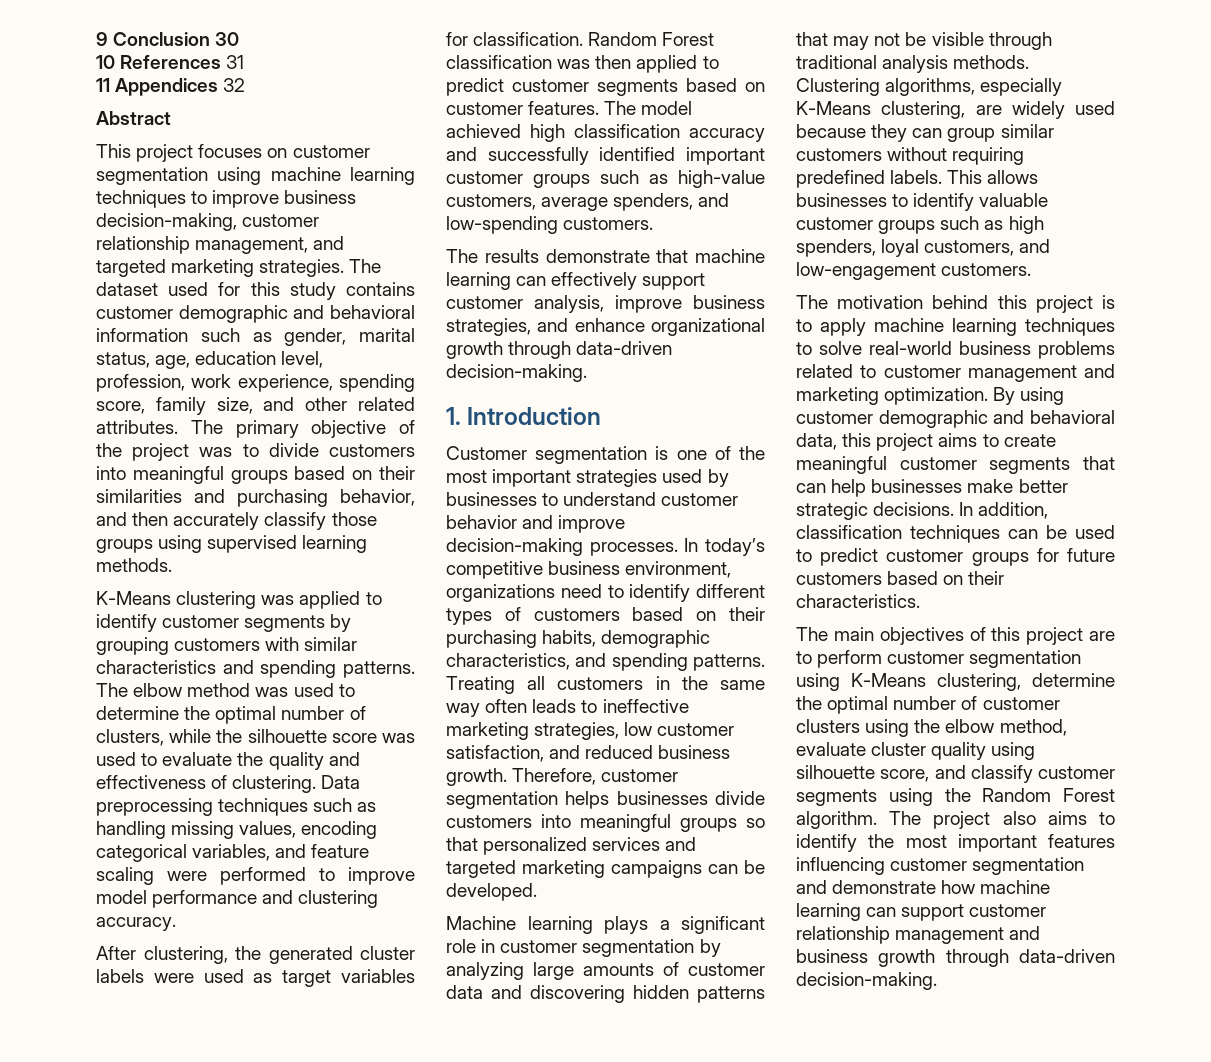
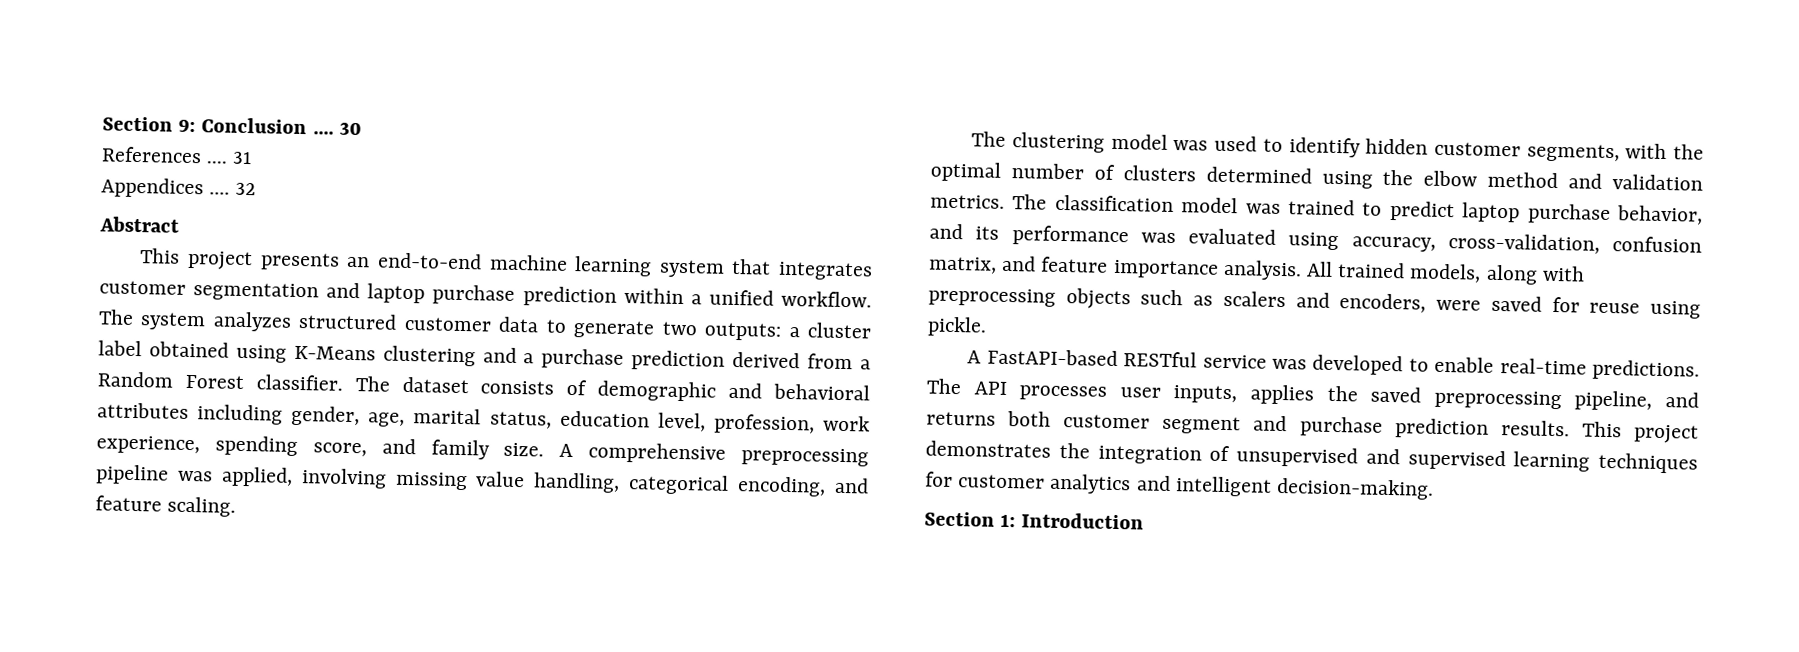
[96,32,211,46] 9 Conclusion -> [102,116,334,135] Section 9: Conclusion ....
[96,55,222,69] 10 References -> [101,146,228,164] References ....
[96,78,219,96] 11 Appendices -> [101,177,231,199] Appendices ....
[198,144,370,158] [96,167,415,185] [96,190,357,208] [96,213,320,231] [96,236,345,254] [96,259,382,277] [96,282,416,300] [96,305,416,323] [96,328,347,346] focuses on customer segmentation using machine learning techniques to improve business decision-making, customer relationship management, and targeted marketing strategies. The dataset used for this study contains customer demographic and behavioral information such as gender, -> [259,252,873,281] [99,280,872,308] [98,309,873,341] [98,340,871,371] [97,371,870,402] [97,402,406,427] presents an end-to-end machine learning system that integrates customer segmentation and laptop purchase prediction within a unified workflow. The system analyzes structured customer data to generate two outputs: a cluster label obtained using K-Means clustering and a purchase prediction derived from a Random Forest classifier. The dataset consists of demographic and behavioral attributes including gender, age,
[155,355,191,369] age, -> (552, 420) none
[155,397,415,415] [96,420,415,438] [96,443,416,461] [96,466,416,484] [96,489,415,507] [96,512,377,530] [96,535,368,553] [96,558,172,572] [96,591,382,609] [96,614,352,632] [96,637,358,655] [96,660,416,678] [96,683,355,697] [96,706,366,724] [96,729,416,746] [96,752,360,770] [96,775,361,793] [96,798,377,816] [96,821,378,839] [96,844,370,862] [96,867,415,885] [96,890,379,908] [96,917,176,931] [96,946,415,964] [96,969,416,987] [446,32,715,46] [446,55,719,73] [446,78,765,96] [446,101,693,115] [446,124,765,142] [446,147,765,165] [446,170,765,188] [446,193,730,211] [446,216,654,234] [446,249,765,263] [446,272,706,290] [446,295,765,313] [446,318,765,336] [446,341,673,359] [446,364,587,382] [446,407,602,425] [446,446,765,464] [446,469,729,487] [446,492,739,506] [446,515,626,533] [446,538,765,556] [446,561,732,579] [446,584,765,602] [446,607,765,625] [446,630,711,648] [446,653,765,671] [446,676,765,694] [446,699,689,717] [446,722,735,740] [446,745,731,762] [446,768,679,786] [446,791,765,809] [446,814,765,832] [446,837,697,855] [446,860,765,878] [446,883,537,901] [446,916,765,934] [446,939,721,957] [446,962,765,980] [446,985,765,1003] [796,32,1052,50] [796,55,1030,73] [796,78,1063,96] [796,101,1115,119] [796,124,1054,142] [796,147,1025,165] [796,170,1039,188] [796,193,1049,211] [796,216,1044,234] [796,239,1051,257] [796,262,1032,280] [796,295,1115,313] [796,318,1115,336] [796,341,1115,359] [796,364,1115,382] [796,387,1065,405] [796,410,1115,428] [796,433,1056,451] [796,456,1115,474] [796,479,1068,497] [796,502,1049,520] [796,525,1115,543] [796,548,1115,566] [796,571,1005,585] [796,594,920,608] [796,627,1115,645] [796,650,1082,668] [796,673,1115,691] [796,696,1060,714] [796,719,1067,737] [796,742,1036,760] [796,765,1115,783] [796,788,1115,806] [796,811,1115,829] [796,834,1115,852] [796,857,1085,875] [796,880,1051,894] [796,903,1047,921] [796,926,1041,944] [796,949,1115,967] [796,972,937,990] family size, and other related attributes. The primary objective of the project was to divide customers into meaningful groups based on their similarities and purchasing behavior, and then accurately classify those groups using supervised learning methods. // K-Means clustering was applied to identify customer segments by grouping customers with similar characteristics and spending patterns. The elbow method was used to determine the optimal number of clusters, while the silhouette score was used to evaluate the quality and effectiveness of clustering. Data preprocessing techniques such as handling missing values, encoding categorical variables, and feature scaling were performed to improve model performance and clustering accuracy. // After clustering, the generated cluster labels were used as target variables for classification. Random Forest classification was then applied to predict customer segments based on customer features. The model achieved high classification accuracy and successfully identified important customer groups such as high-value customers, average spenders, and low-spending customers. // The results demonstrate that machine learning can effectively support customer analysis, improve business strategies, and enhance organizational growth through data-driven decision-making. // 1. Introduction // Customer segmentation is one of the most important strategies used by businesses to understand customer behavior and improve decision-making processes. In today’s competitive business environment, organizations need to identify different types of customers based on their purchasing habits, demographic characteristics, and spending patterns. Treating all customers in the same way often leads to ineffective marketing strategies, low customer satisfaction, and reduced business growth. Therefore, customer segmentation helps businesses divide customers into meaningful groups so that personalized services and targeted marketing campaigns can be developed. // Machine learning plays a significant role in customer segmentation by analyzing large amounts of customer data and discovering hidden patterns that may not be visible through traditional analysis methods. Clustering algorithms, especially K-Means clustering, are widely used because they can group similar customers without requiring predefined labels. This allows businesses to identify valuable customer groups such as high spenders, loyal customers, and low-engagement customers. // The motivation behind this project is to apply machine learning techniques to solve real-world business problems related to customer management and marketing optimization. By using customer demographic and behavioral data, this project aims to create meaningful customer segments that can help businesses make better strategic decisions. In addition, classification techniques can be used to predict customer groups for future customers based on their characteristics. // The main objectives of this project are to perform customer segmentation using K-Means clustering, determine the optimal number of customer clusters using the elbow method, evaluate cluster quality using silhouette score, and classify customer segments using the Random Forest algorithm. The project also aims to identify the most important features influencing customer segmentation and demonstrate how machine learning can support customer relationship management and business growth through data-driven decision-making. -> [381,438,869,467] [95,464,869,497] [95,495,237,517] [971,131,1704,163] [930,161,1703,191] [930,194,1703,225] [929,223,1702,254] [928,255,1585,285] [928,287,1702,319] [927,316,987,337] [967,348,1700,381] [926,378,1699,411] [926,410,1699,444] [925,440,1698,474] [925,471,1435,500] [924,511,1145,530] and family size. A comprehensive preprocessing pipeline was applied, involving missing value handling, categorical encoding, and feature scaling. // The clustering model was used to identify hidden customer segments, with the optimal number of clusters determined using the elbow method and validation metrics. The classification model was trained to predict laptop purchase behavior, and its performance was evaluated using accuracy, cross-validation, confusion matrix, and feature importance analysis. All trained models, along with preprocessing objects such as scalers and encoders, were saved for reuse using pickle. // A FastAPI-based RESTful service was developed to enable real-time predictions. The API processes user inputs, applies the saved preprocessing pipeline, and returns both customer segment and purchase prediction results. This project demonstrates the integration of unsupervised and supervised learning techniques for customer analytics and intelligent decision-making. // Section 1: Introduction

